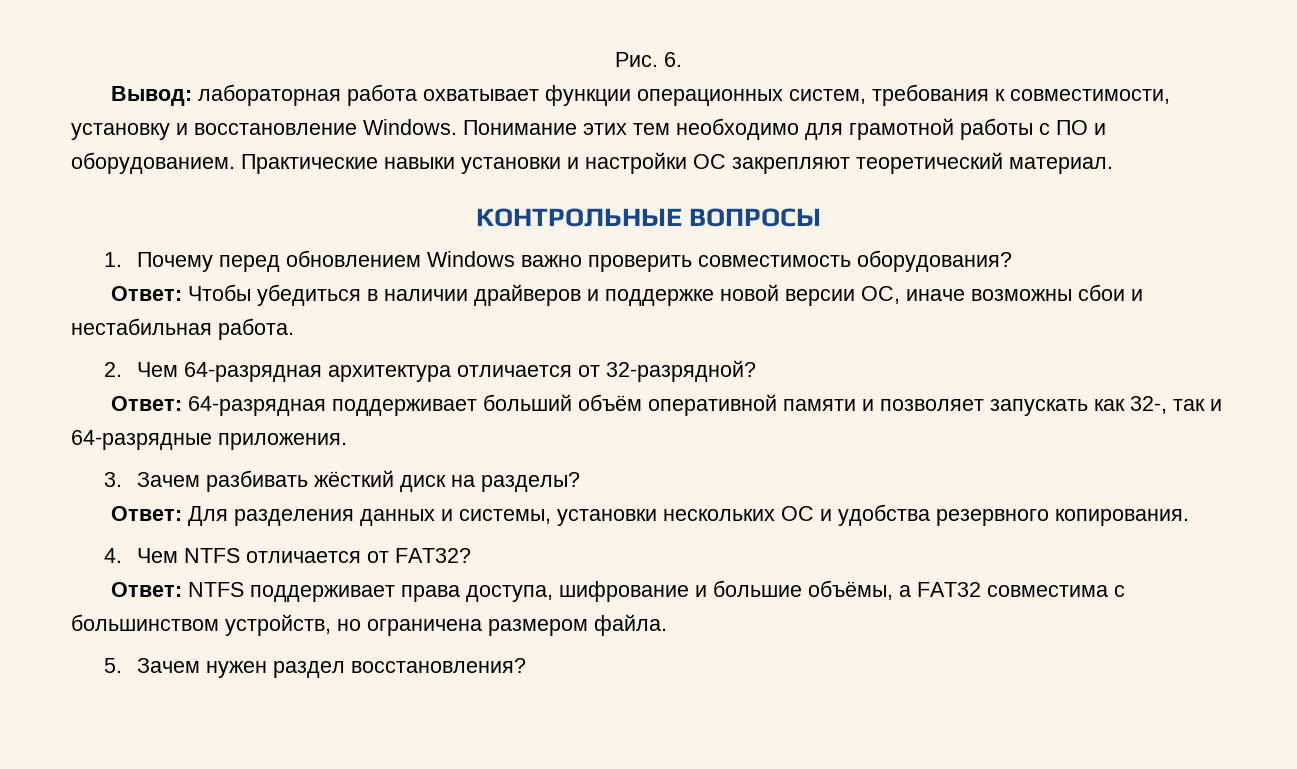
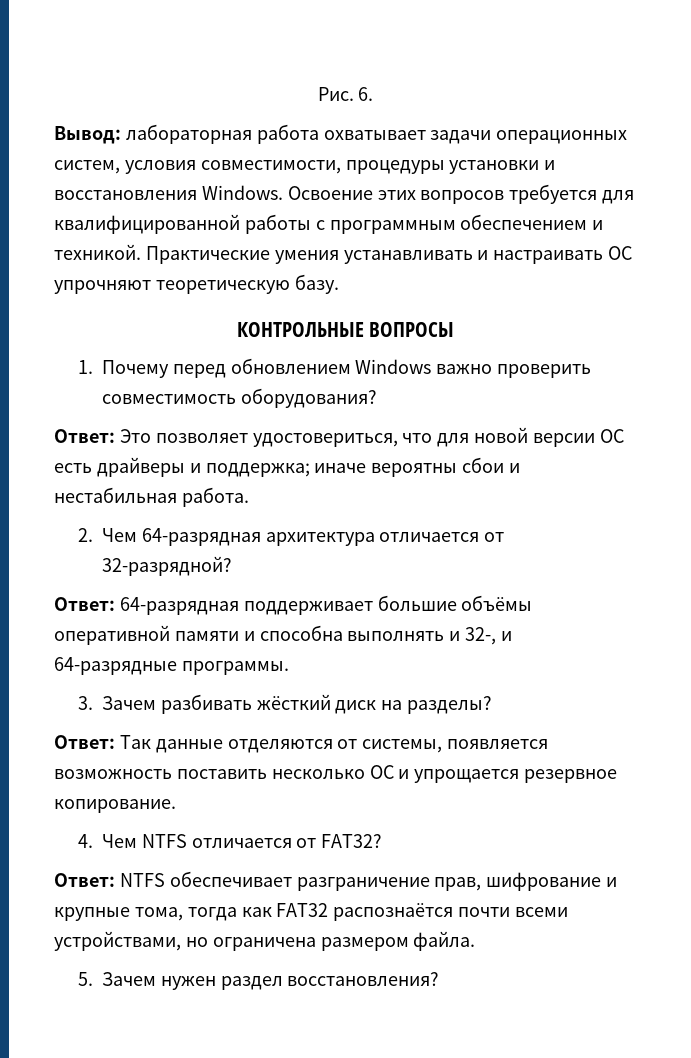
[544,85,631,106] функции -> [430,130,492,144] задачи
[871,84,1170,106] [71,118,1106,140] [71,152,1113,174] требования к совместимости, установку и восстановление Windows. Понимание этих тем необходимо для грамотной работы с ПО и оборудованием. Практические навыки установки и настройки ОС закрепляют теоретический материал. -> [124,160,556,174] [54,184,635,204] [54,214,604,234] [54,244,633,264] [54,274,339,294] условия совместимости, процедуры установки и восстановления Windows. Освоение этих вопросов требуется для квалифицированной работы с программным обеспечением и техникой. Практические умения устанавливать и настраивать ОС упрочняют теоретическую базу.
[187,284,1072,306] Чтобы убедиться в наличии драйверов и поддержке новой версии ОС, иначе возможны -> [119,427,624,447] [54,457,458,477] Это позволяет удостовериться, что для новой версии ОС есть драйверы и поддержка; иначе вероятны
[482,394,642,411] больший объём -> [377,595,533,611] большие объёмы
[879,396,1205,416] позволяет запускать как 32-, так -> [259,625,497,645] способна выполнять и 32-,
[218,433,347,450] приложения. -> [181,661,289,675] программы.
[187,504,1189,526] Для разделения данных и системы, установки нескольких ОС и удобства резервного копирования. -> [119,735,549,753] [54,765,618,783] [54,799,176,813] Так данные отделяются от системы, появляется возможность поставить несколько ОС и упрощается резервное копирование.
[249,580,1125,602] [71,614,331,636] поддерживает права доступа, шифрование и большие объёмы, а FAT32 совместима с большинством устройств, -> [169,871,618,891] [54,903,569,921] [54,931,181,951] обеспечивает разграничение прав, шифрование и крупные тома, тогда как FAT32 распознаётся почти всеми устройствами,

